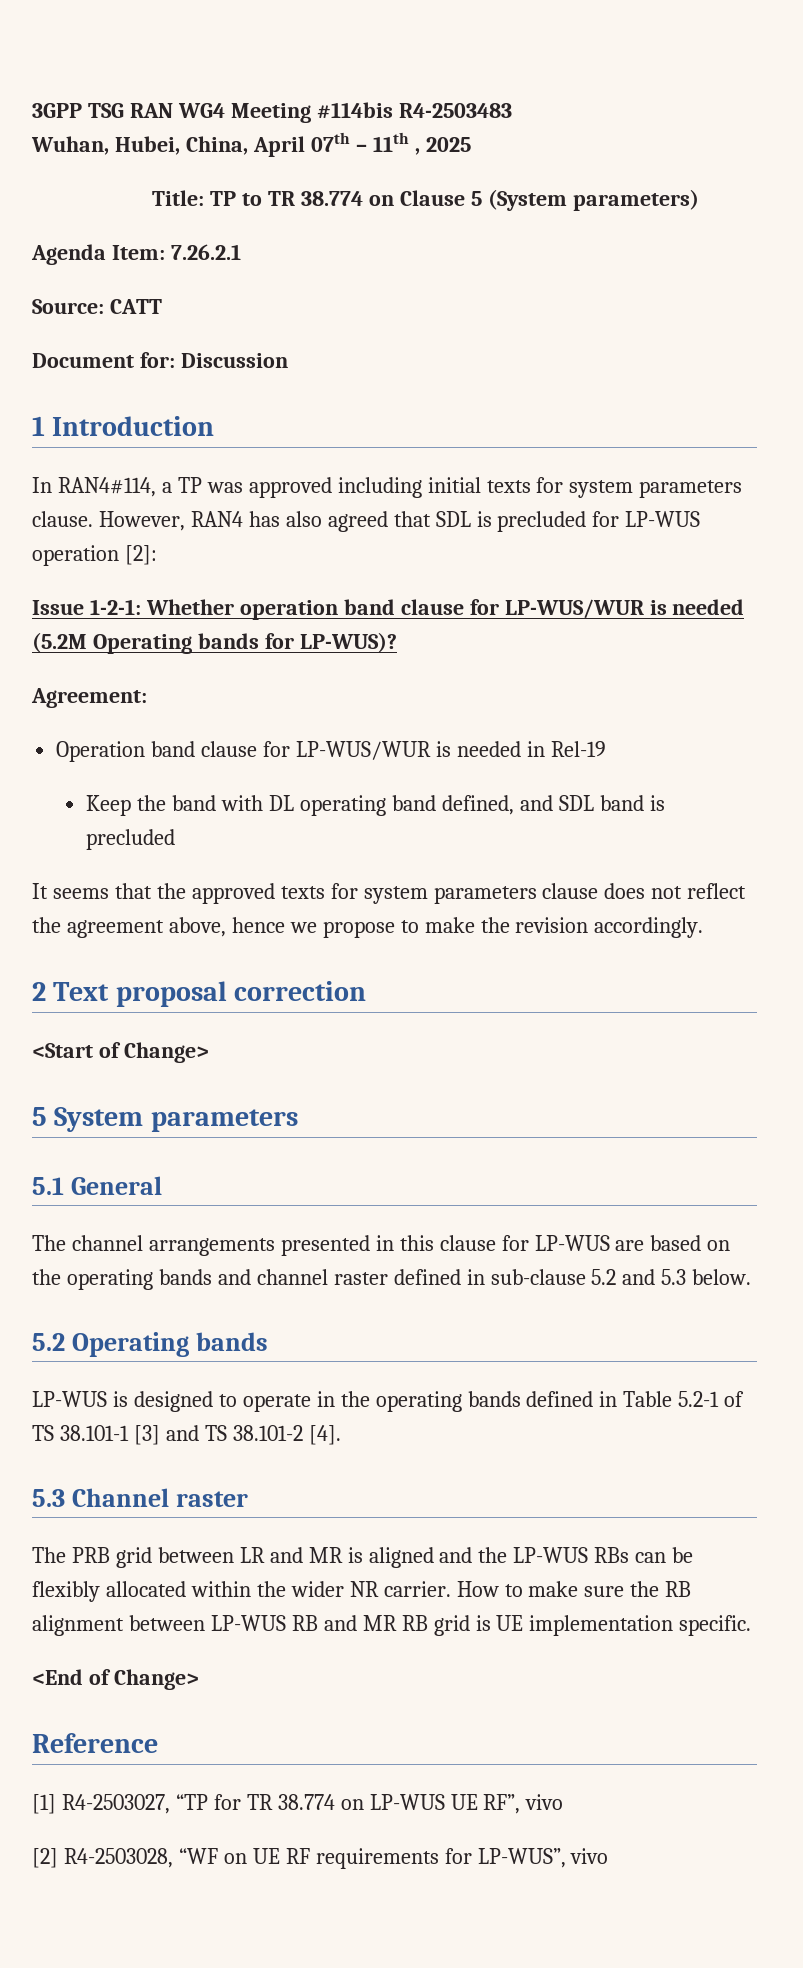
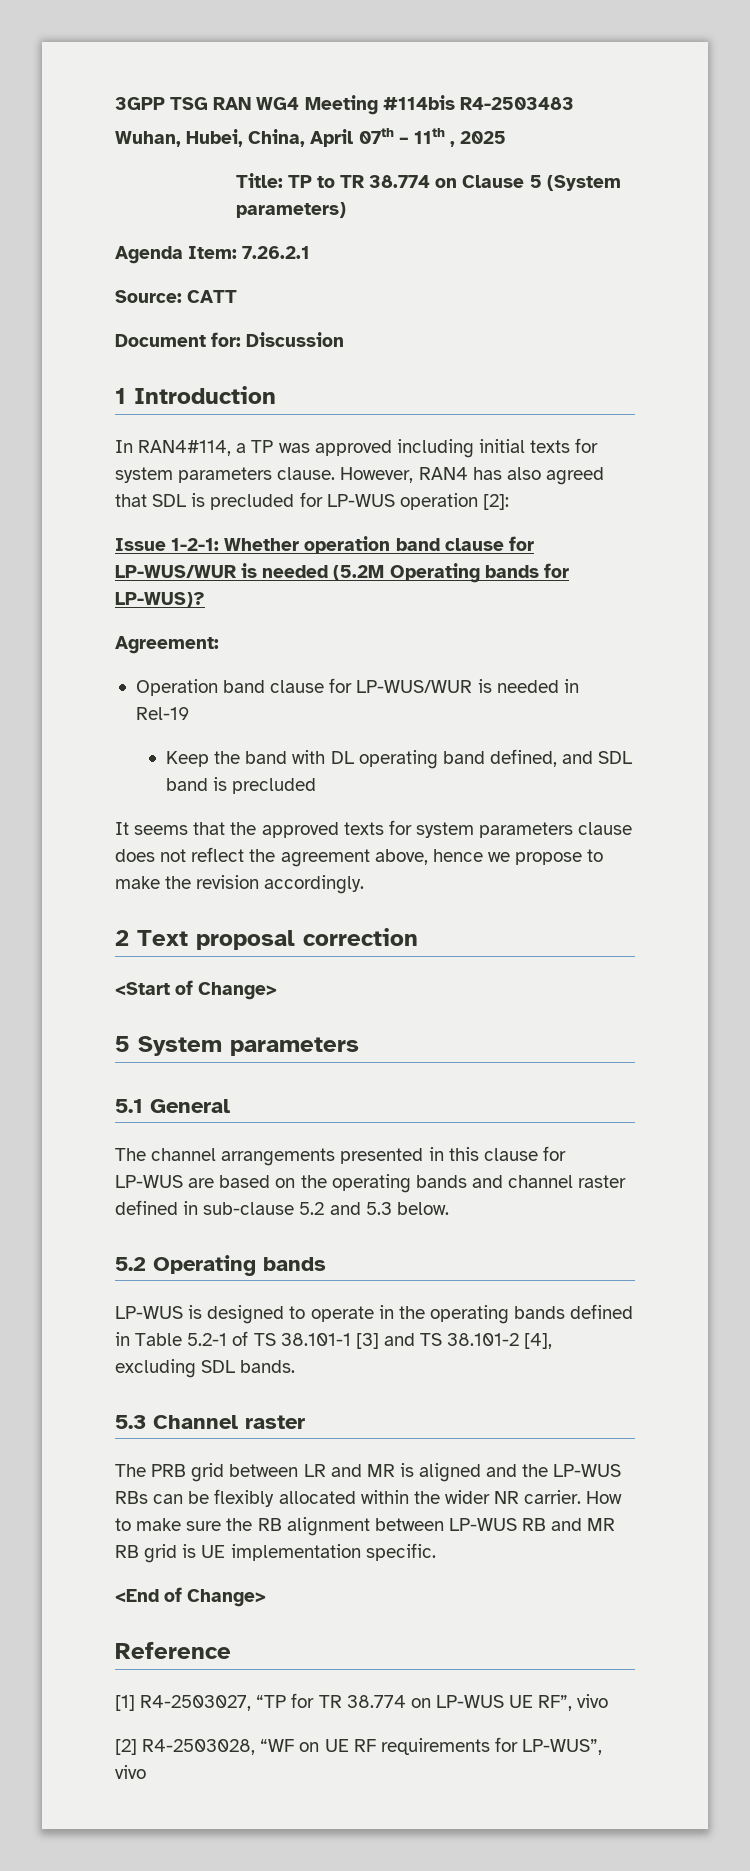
[308,1425,341,1445] [4]. -> [524,1333,553,1349] [115,1359,296,1378] [4], excluding SDL bands.

